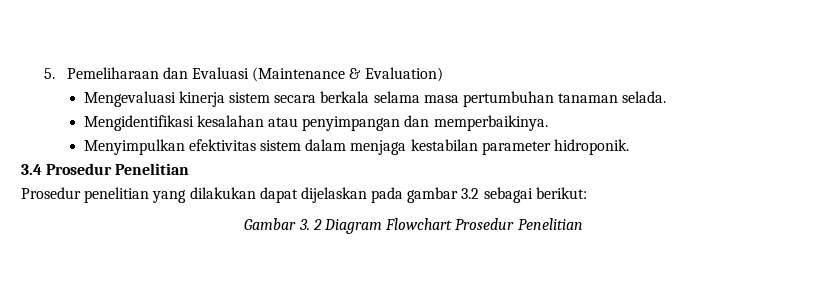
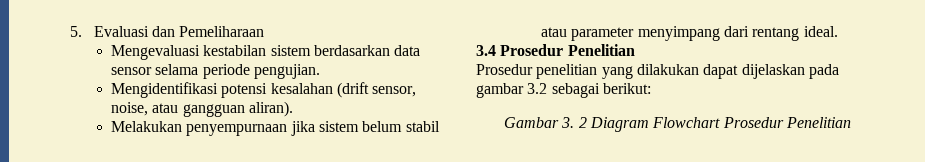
(55, 73) none -> [93,26,175,37] Evaluasi dan
[162,67,443,82] [83,91,667,107] [83,115,548,131] [83,139,629,155] dan Evaluasi (Maintenance & Evaluation) // Mengevaluasi kinerja sistem secara berkala selama masa pertumbuhan tanaman selada. // Mengidentifikasi kesalahan atau penyimpangan dan memperbaikinya. // Menyimpulkan efektivitas sistem dalam menjaga kestabilan parameter hidroponik. -> [111,45,421,60] [111,64,321,79] [111,82,417,98] [111,101,294,117] [111,121,440,136] [541,26,838,41] // Mengevaluasi kestabilan sistem berdasarkan data sensor selama periode pengujian. // Mengidentifikasi potensi kesalahan (drift sensor, noise, atau gangguan aliran). // Melakukan penyempurnaan jika sistem belum stabil atau parameter menyimpang dari rentang ideal.

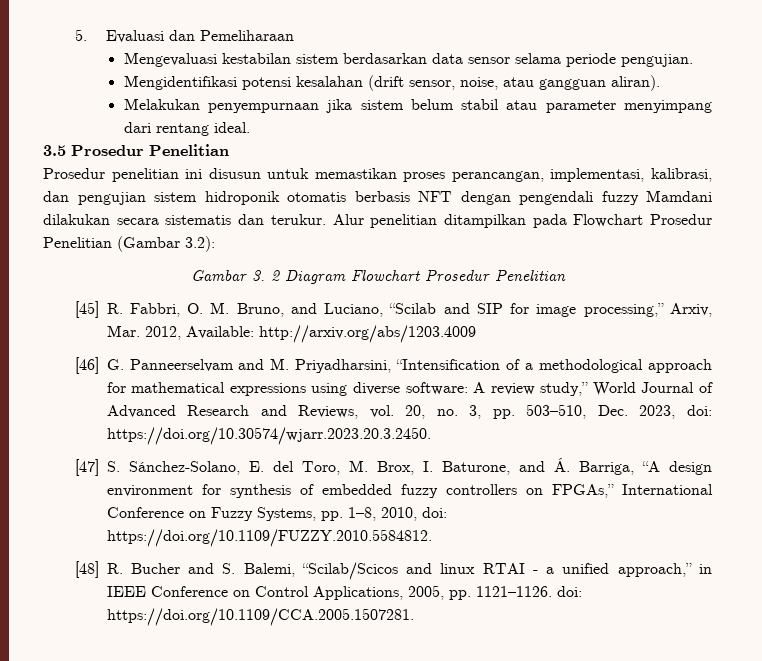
[476,45,496,56] 3.4 -> [43,145,66,156] 3.5
[601,64,839,79] [476,83,651,98] yang dilakukan dapat dijelaskan pada gambar 3.2 sebagai berikut: -> [185,168,712,182] [43,190,712,205] [43,214,712,228] [43,236,215,252] ini disusun untuk memastikan proses perancangan, implementasi, kalibrasi, dan pengujian sistem hidroponik otomatis berbasis NFT dengan pengendali fuzzy Mamdani dilakukan secara sistematis dan terukur. Alur penelitian ditampilkan pada Flowchart Prosedur Penelitian (Gambar 3.2):
(851, 122) none -> [74,301,713,318] [106,325,476,343] [74,357,712,374] [106,382,713,396] [106,404,712,419] [106,427,431,445] [74,458,712,476] [106,484,714,498] [106,507,447,521] [106,529,432,547] [74,561,713,580] [106,585,582,600] [106,608,414,626] // [45] R. Fabbri, O. M. Bruno, and Luciano, “Scilab and SIP for image processing,” Arxiv, Mar. 2012, Available: http://arxiv.org/abs/1203.4009 // [46] G. Panneerselvam and M. Priyadharsini, “Intensification of a methodological approach for mathematical expressions using diverse software: A review study,” World Journal of Advanced Research and Reviews, vol. 20, no. 3, pp. 503–510, Dec. 2023, doi: https://doi.org/10.30574/wjarr.2023.20.3.2450. // [47] S. Sánchez-Solano, E. del Toro, M. Brox, I. Baturone, and Á. Barriga, “A design environment for synthesis of embedded fuzzy controllers on FPGAs,” International Conference on Fuzzy Systems, pp. 1–8, 2010, doi: https://doi.org/10.1109/FUZZY.2010.5584812. // [48] R. Bucher and S. Balemi, “Scilab/Scicos and linux RTAI - a unified approach,” in IEEE Conference on Control Applications, 2005, pp. 1121–1126. doi: https://doi.org/10.1109/CCA.2005.1507281.

